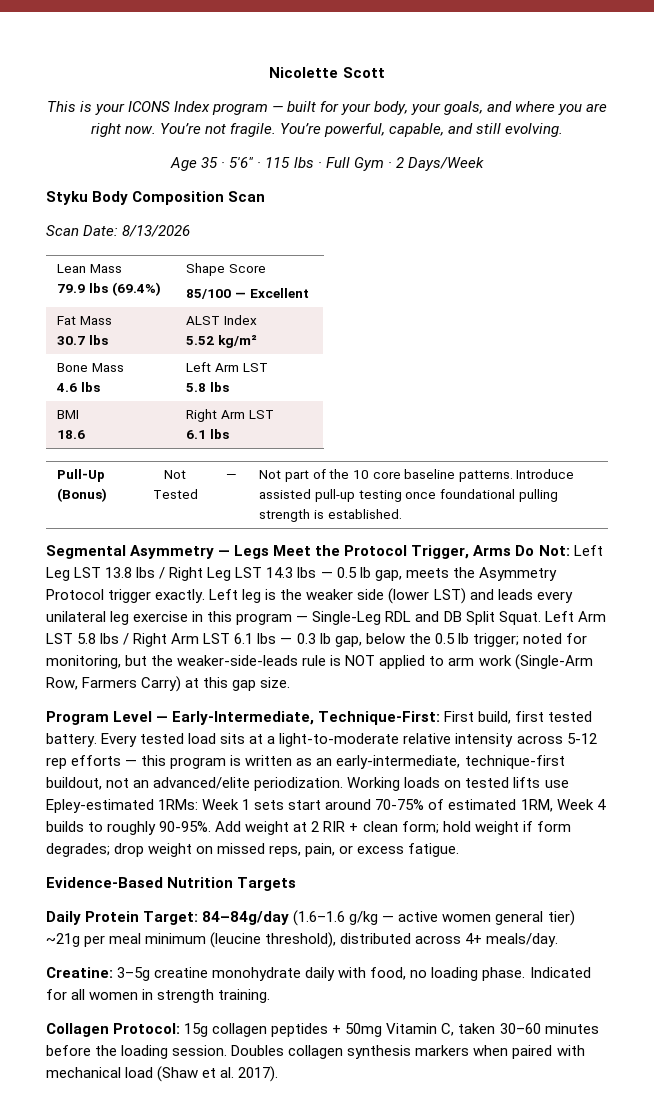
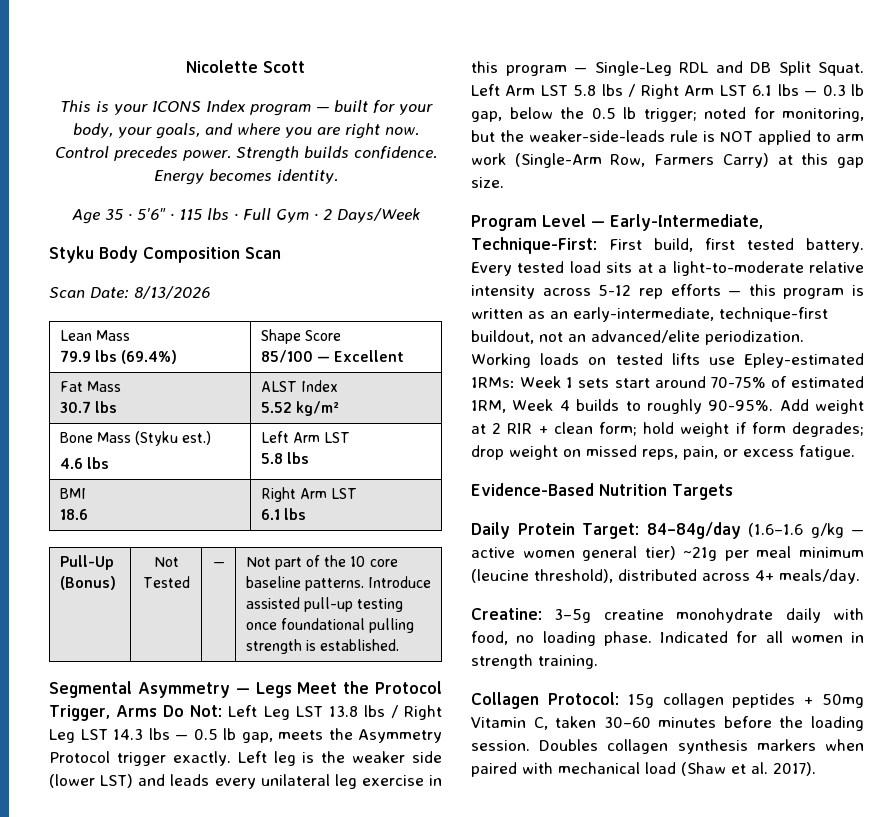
[159,123,564,137] You’re not fragile. You’re powerful, capable, and still evolving. -> [54,146,437,162] [153,169,338,185] Control precedes power. Strength builds confidence. Energy becomes identity.
(124, 367) none -> [134,431,212,446] (Styku est.)

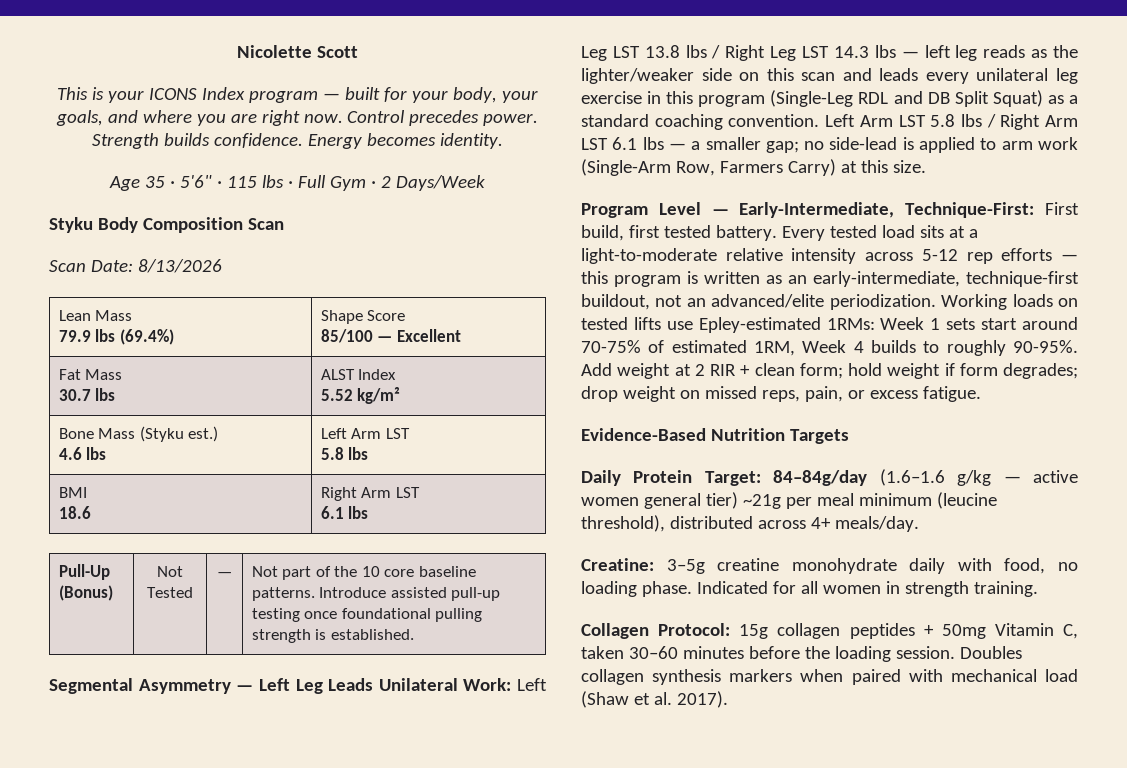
[255,681,442,698] [49,705,223,721] Legs Meet the Protocol Trigger, Arms Do Not: -> [258,678,512,694] Left Leg Leads Unilateral Work:
[193,728,442,743] [49,751,442,766] [49,774,134,788] 0.5 lb gap, meets the Asymmetry Protocol trigger exactly. Left leg is the weaker side (lower LST) -> [924,45,1078,61] [581,68,836,84] left leg reads as the lighter/weaker side on this scan
[574,61,672,76] — Single-Leg -> [770,90,854,107] (Single-Leg
[818,62,864,76] Squat. -> [992,90,1078,107] [581,114,820,130] Squat) as a standard coaching convention.
[822,84,864,96] [471,107,864,122] [471,130,753,142] 0.3 lb gap, below the 0.5 lb trigger; noted for monitoring, but the weaker-side-leads rule is NOT -> [691,137,914,153] a smaller gap; no side-lead is
[837,157,864,168] gap -> (888, 166) none

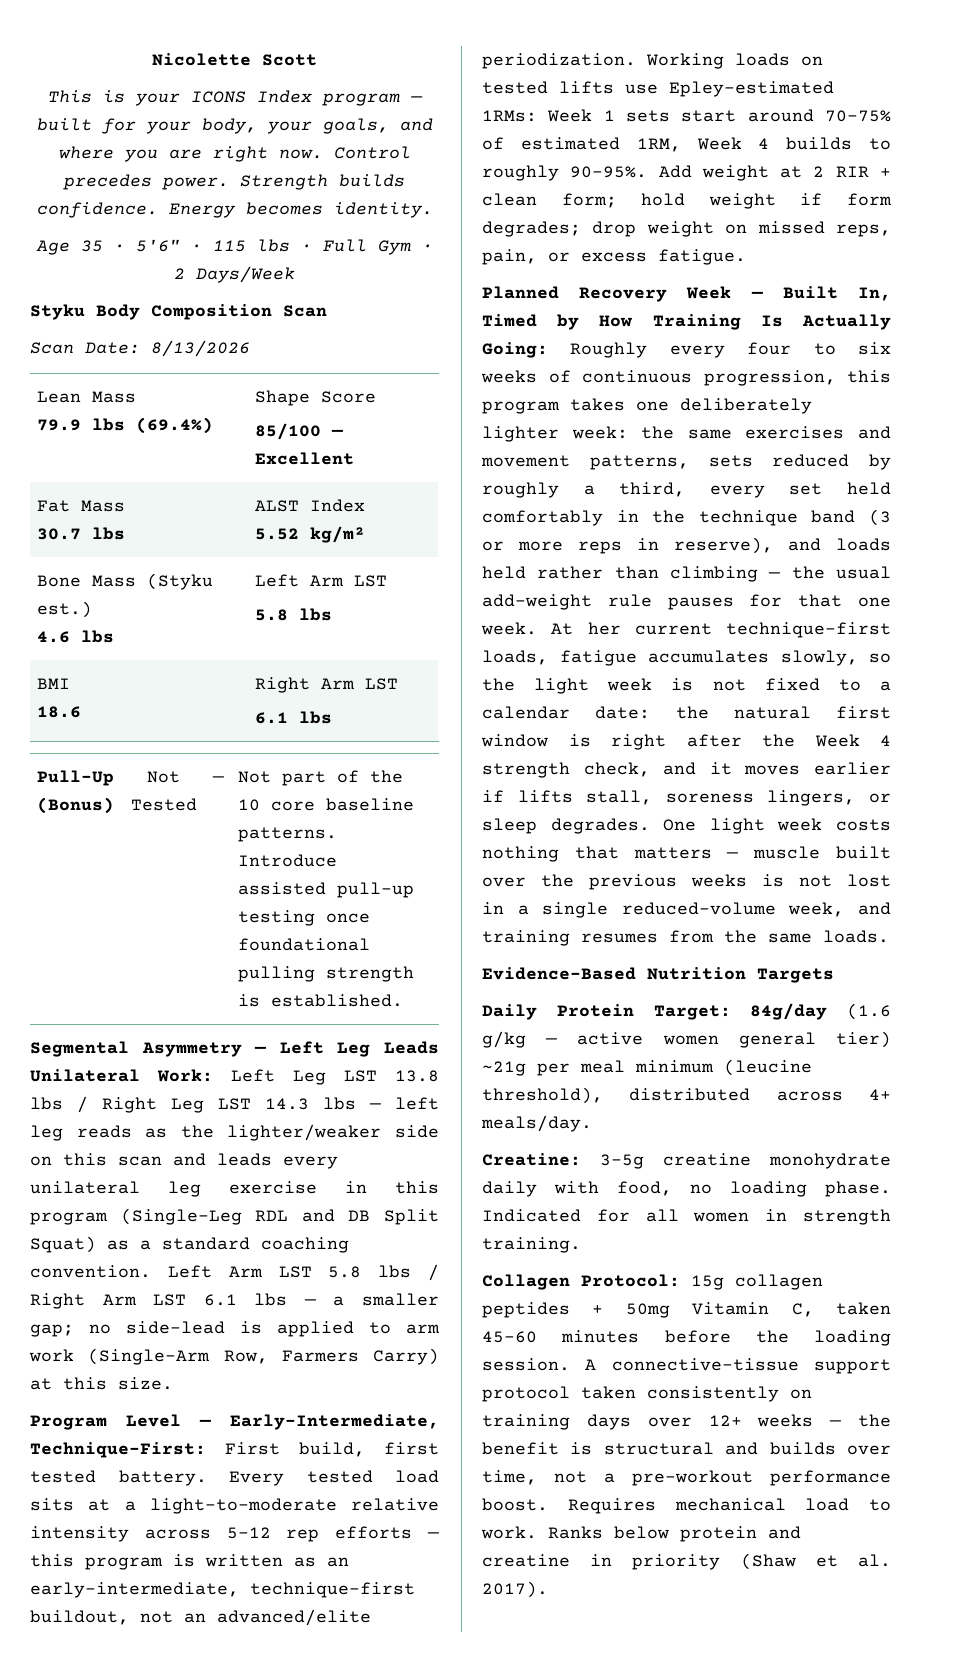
(981, 394) none -> [482,286,891,302] [482,314,891,330] [482,342,891,358] [481,370,891,386] [482,398,812,414] [482,426,891,442] [481,454,891,470] [482,482,891,498] [482,509,891,526] [482,537,891,554] [482,566,891,582] [482,594,891,610] [481,622,891,638] [482,650,891,666] [482,678,891,694] [482,706,891,719] [481,734,891,750] [482,762,891,778] [482,790,891,806] [482,818,891,834] [482,846,891,862] [482,874,891,890] [482,902,891,918] [482,930,889,946] // Planned Recovery Week — Built In, Timed by How Training Is Actually Going: Roughly every four to six weeks of continuous progression, this program takes one deliberately lighter week: the same exercises and movement patterns, sets reduced by roughly a third, every set held comfortably in the technique band (3 or more reps in reserve), and loads held rather than climbing — the usual add-weight rule pauses for that one week. At her current technique-first loads, fatigue accumulates slowly, so the light week is not fixed to a calendar date: the natural first window is right after the Week 4 strength check, and it moves earlier if lifts stall, soreness lingers, or sleep degrades. One light week costs nothing that matters — muscle built over the previous weeks is not lost in a single reduced-volume week, and training resumes from the same loads.
[773,469,945,486] 84–84g/day (1.6–1.6 -> [750,1003,891,1020] 84g/day (1.6
[628,646,678,659] 30–60 -> [482,1331,537,1343] 45–60
[959,646,1022,659] [581,669,1078,685] Doubles collagen synthesis markers when paired with mechanical load -> [585,1358,891,1374] [482,1386,812,1402] [482,1414,891,1430] [482,1442,891,1455] [482,1470,891,1486] [482,1498,891,1514] [481,1526,801,1542] [482,1554,721,1570] A connective-tissue support protocol taken consistently on training days over 12+ weeks — the benefit is structural and builds over time, not a pre-workout performance boost. Requires mechanical load to work. Ranks below protein and creatine in priority

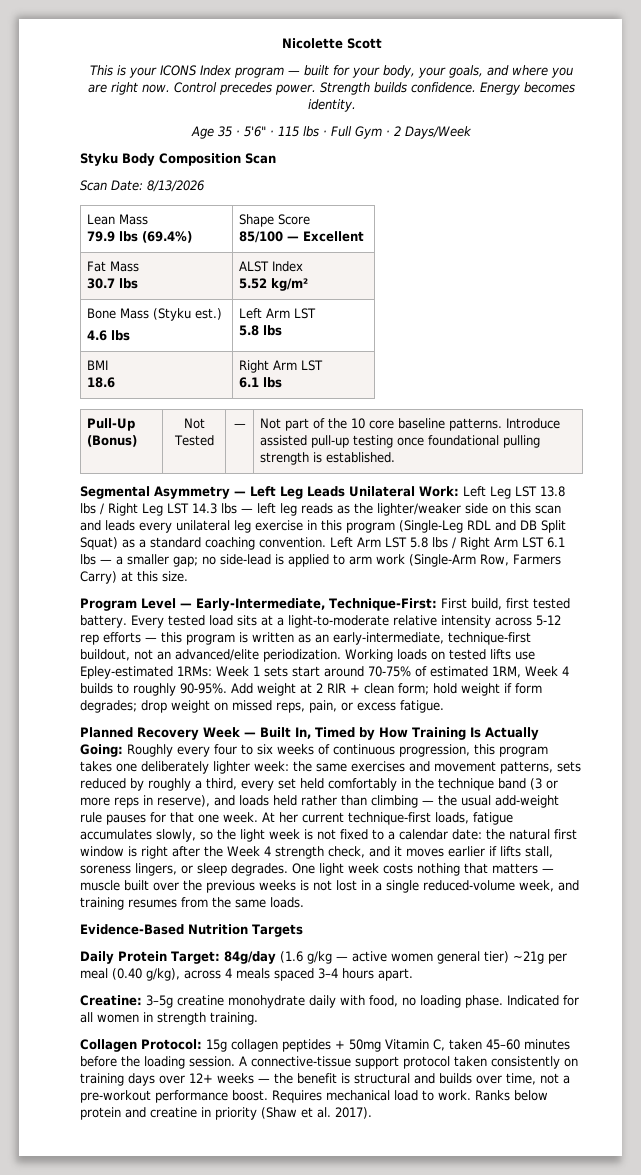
[635,1059,812,1076] [482,1087,891,1104] [481,1115,592,1132] minimum (leucine threshold), distributed across 4+ meals/day. -> [112,968,413,981] (0.40 g/kg), across 4 meals spaced 3–4 hours apart.

